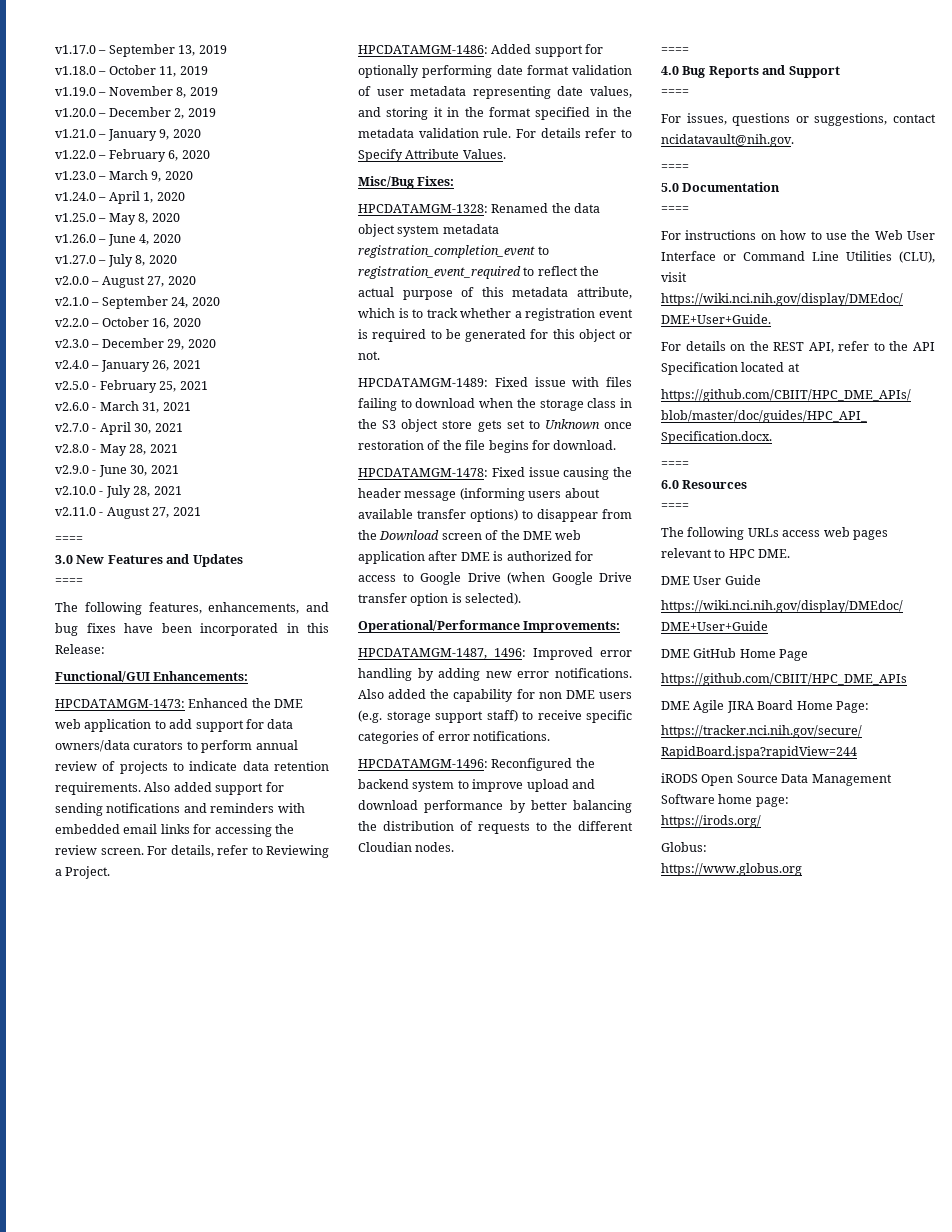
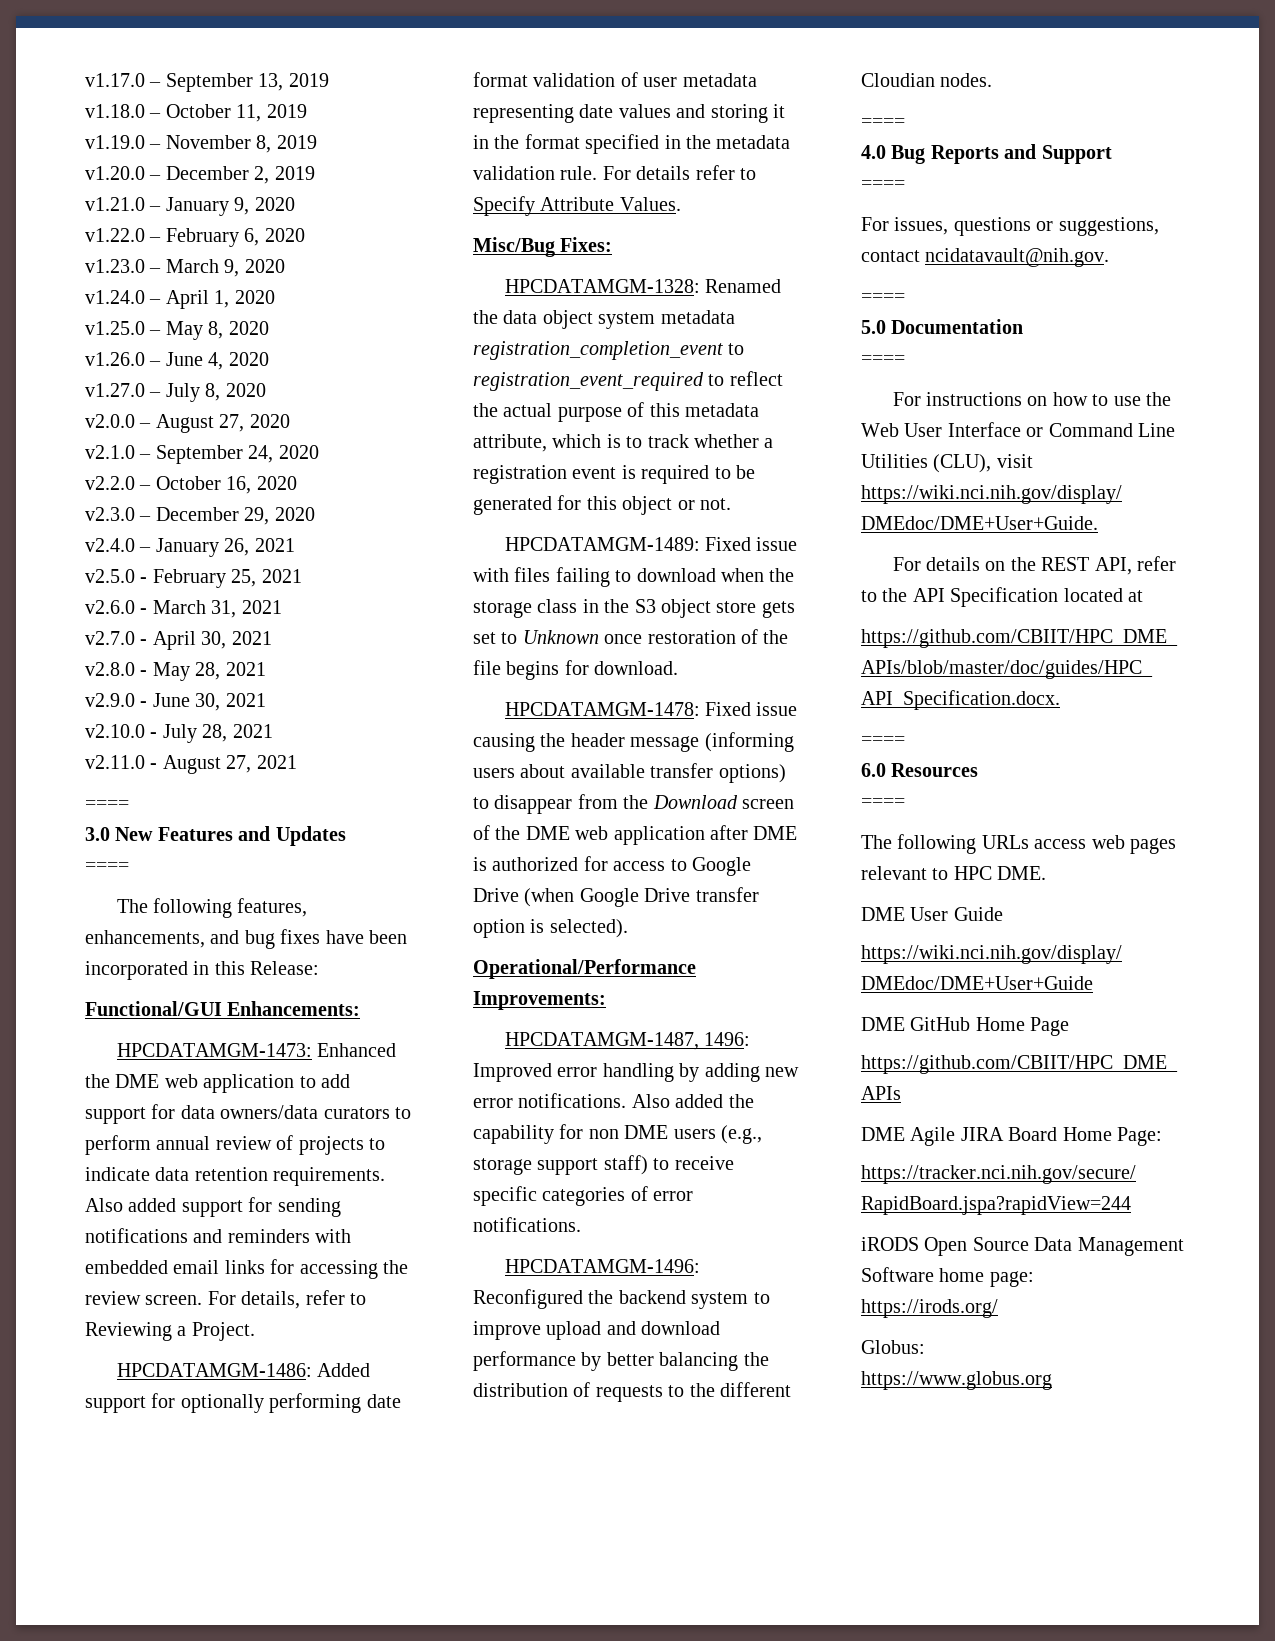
[590,86,632,98] values, -> [618,104,671,118] values
[358,710,382,723] (e.g. -> [721,1125,762,1144] (e.g.,

